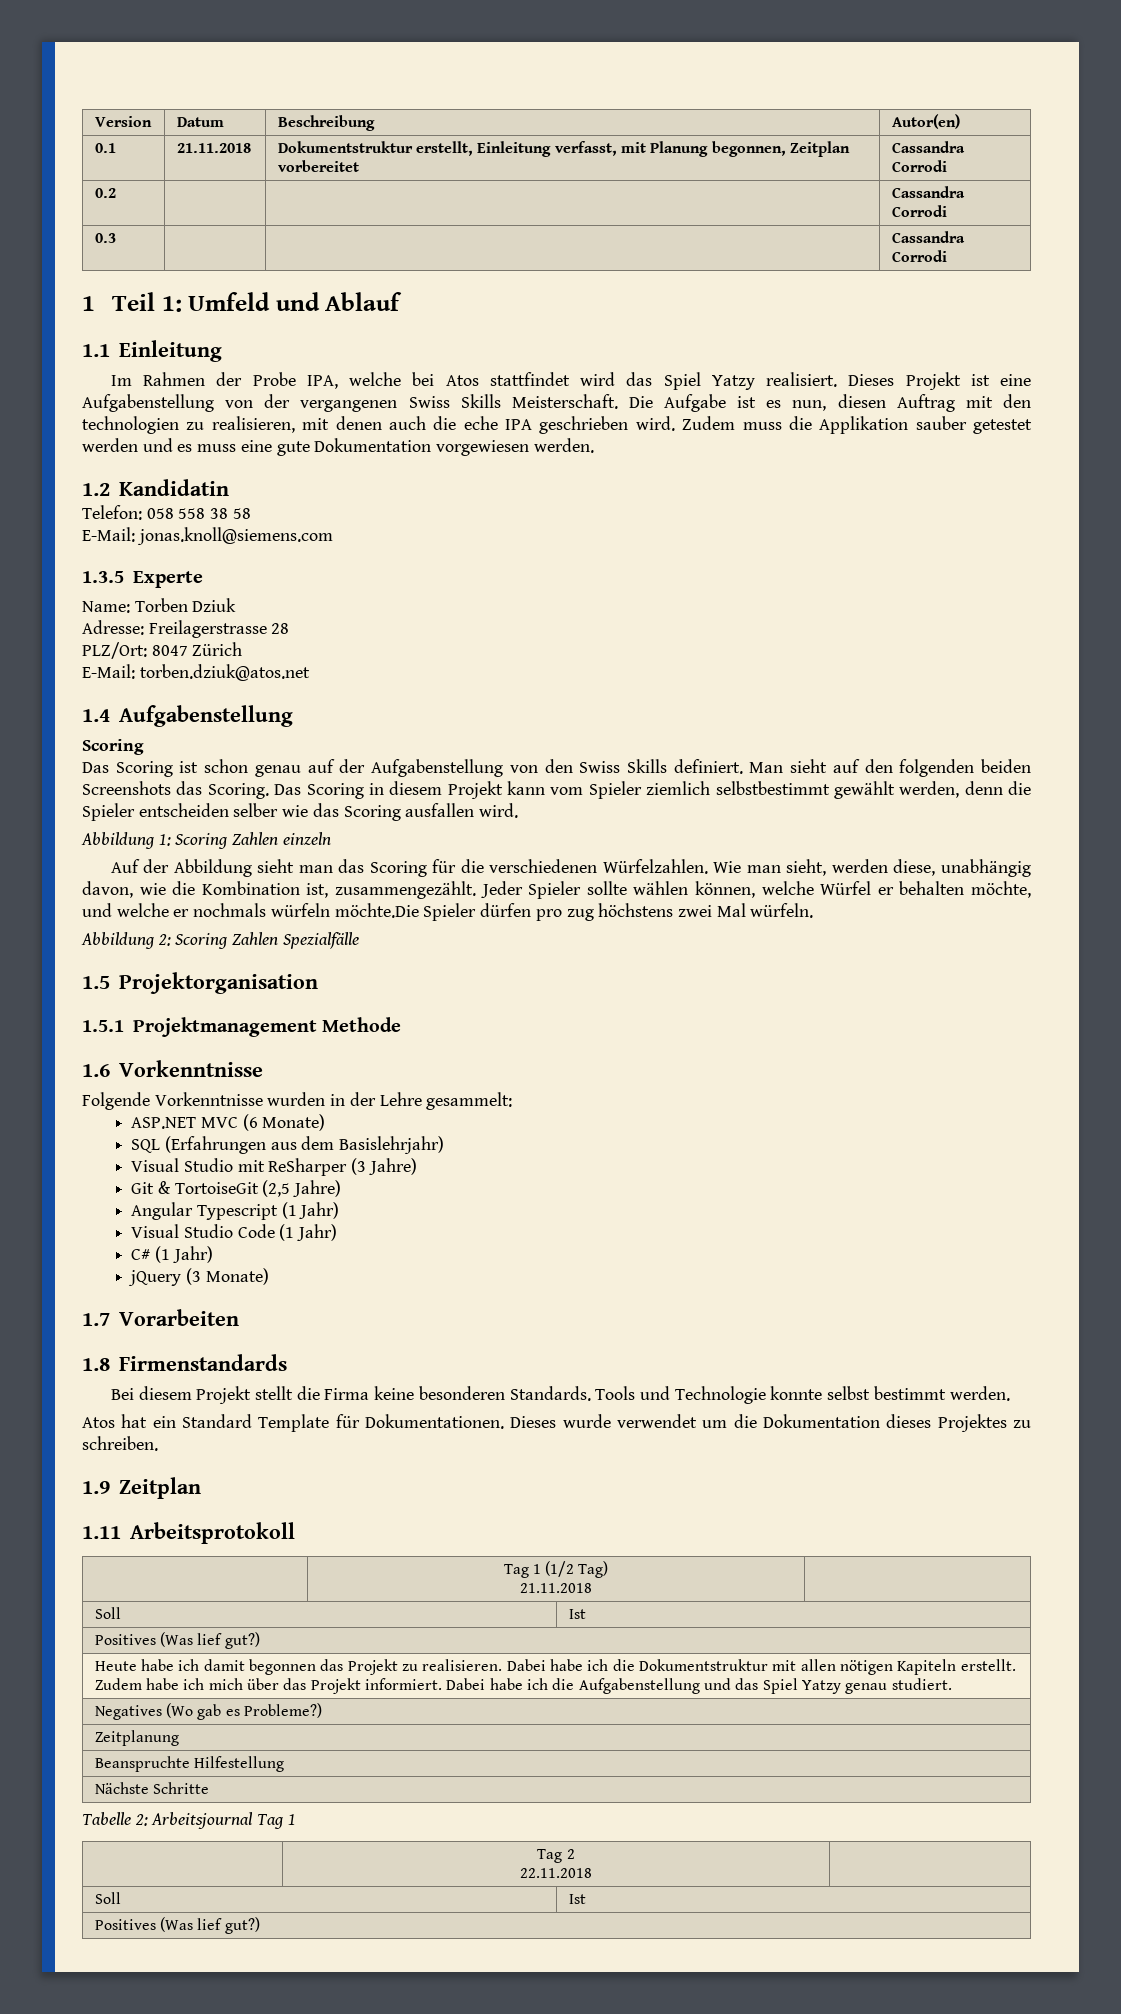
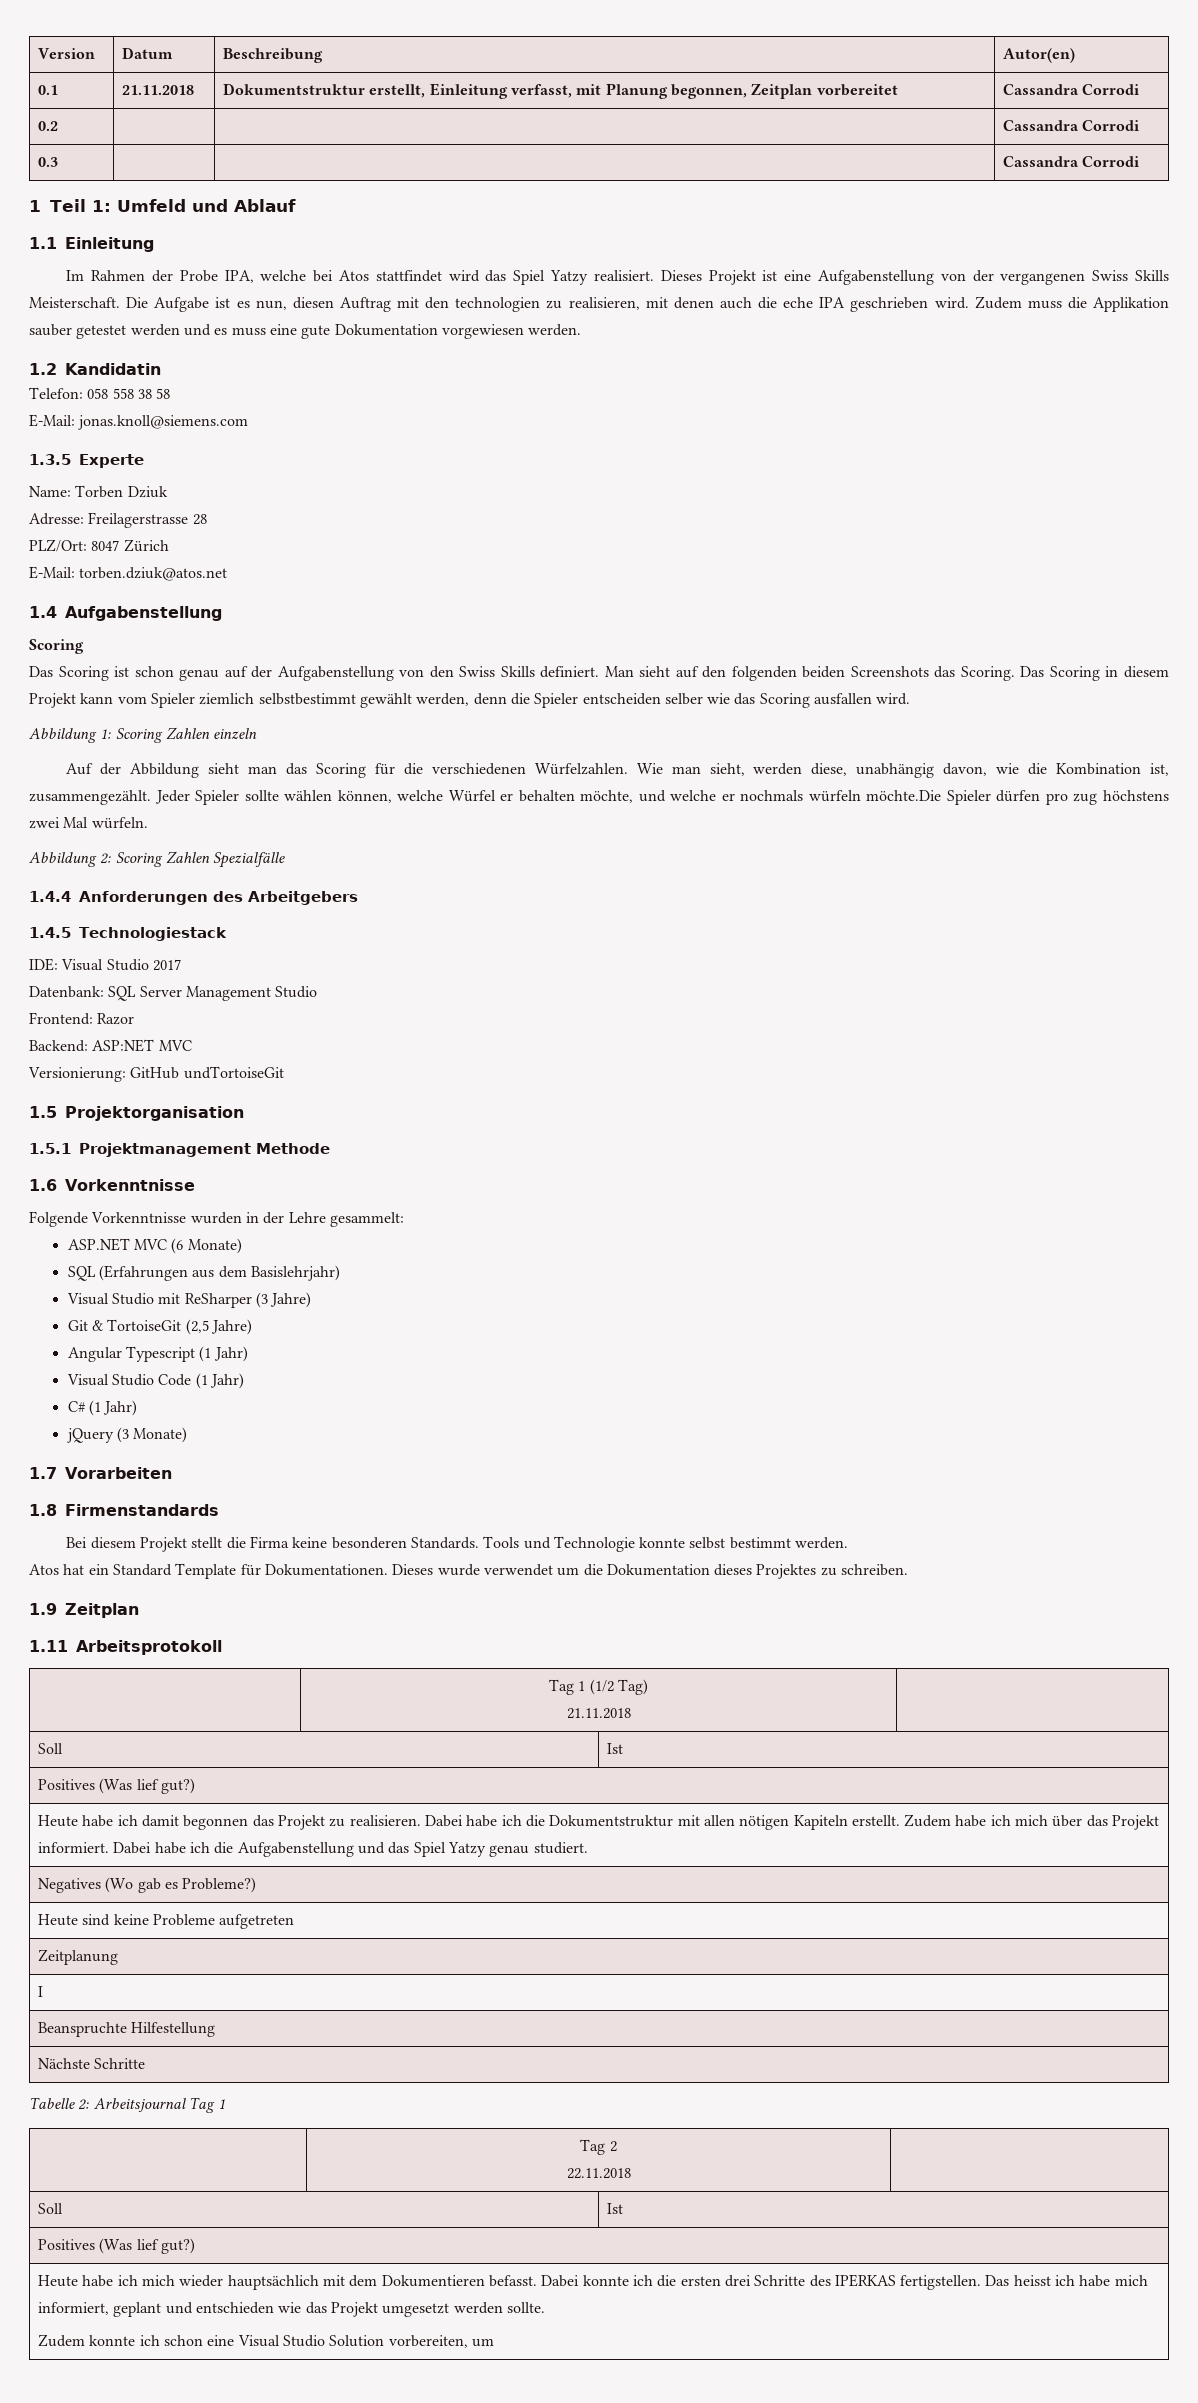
(359, 940) none -> [29,891,358,905] [29,927,227,941] [29,958,181,971] [29,986,318,1001] [29,1012,135,1025] [29,1039,192,1052] [28,1066,284,1082] // 1.4.4 Anforderungen des Arbeitgebers // 1.4.5 Technologiestack // IDE: Visual Studio 2017 // Datenbank: SQL Server Management Studio // Frontend: Razor // Backend: ASP:NET MVC // Versionierung: GitHub undTortoiseGit
(323, 1710) none -> [38,1914,295,1929] // Heute sind keine Probleme aufgetreten
(179, 1738) none -> [38,1986,44,1997] // I
(260, 1925) none -> [38,2274,1148,2290] [38,2302,545,2317] [38,2334,494,2348] // Heute habe ich mich wieder hauptsächlich mit dem Dokumentieren befasst. Dabei konnte ich die ersten drei Schritte des IPERKAS fertigstellen. Das heisst ich habe mich informiert, geplant und entschieden wie das Projekt umgesetzt werden sollte. // Zudem konnte ich schon eine Visual Studio Solution vorbereiten, um

